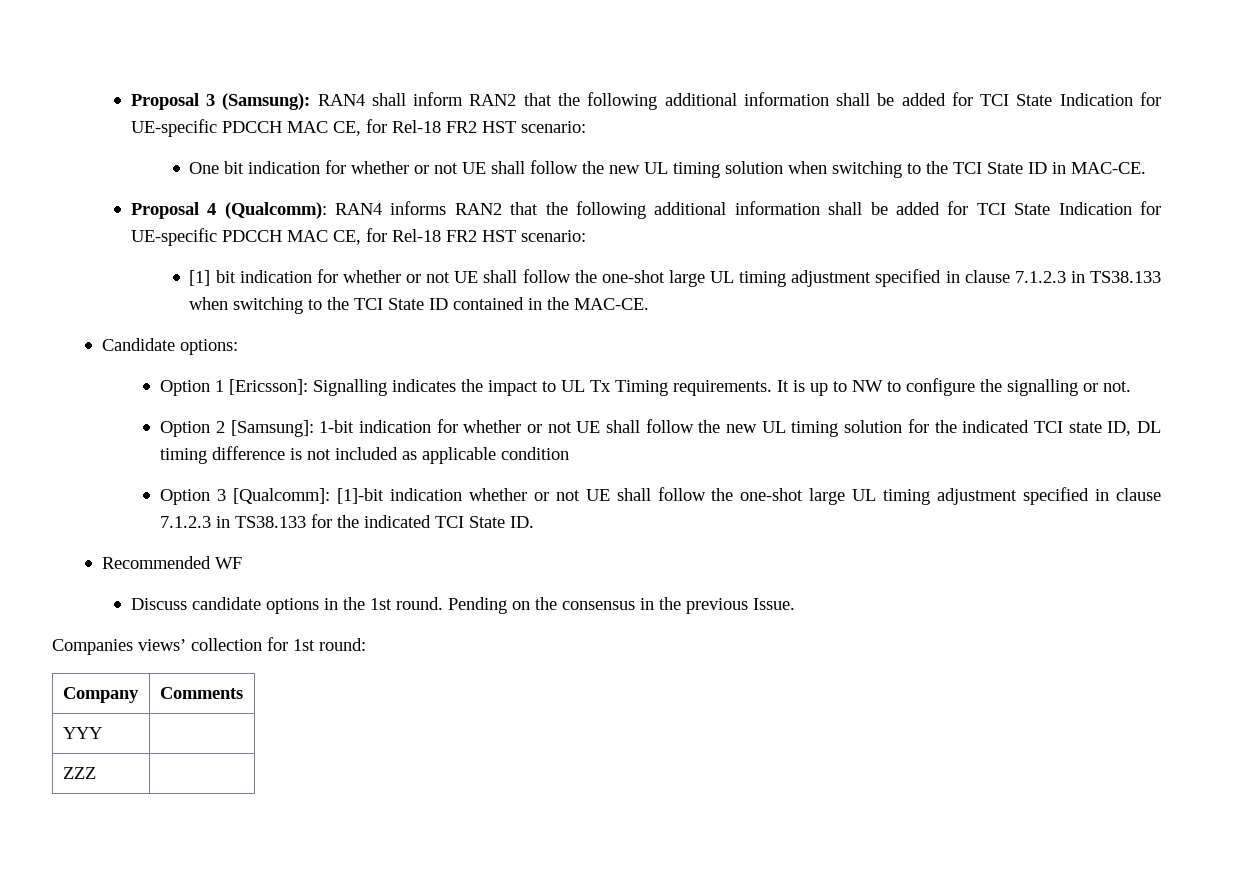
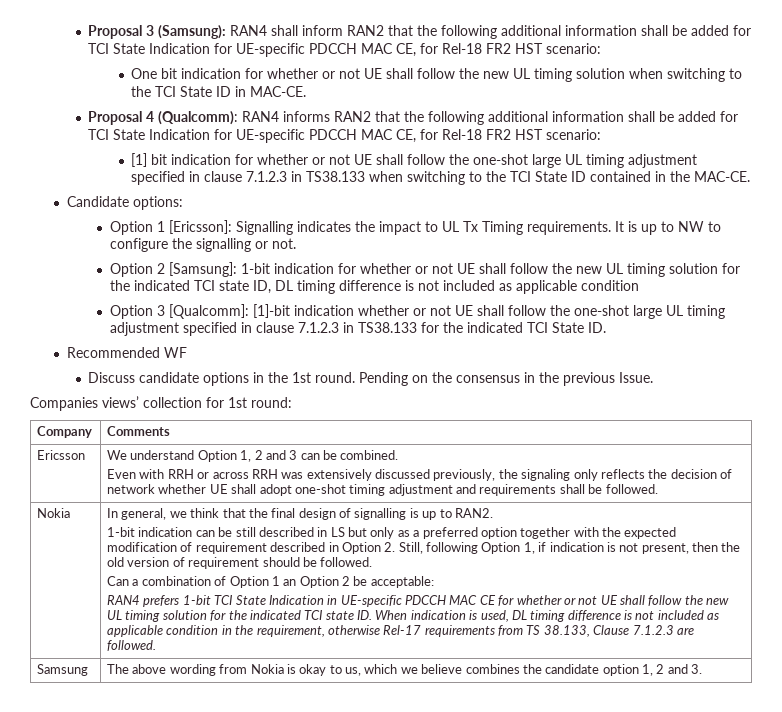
[62,727,102,739] [62,767,96,779] YYY | // ZZZ | -> [37,450,86,460] [107,450,399,462] [107,469,733,481] [107,484,658,496] [37,508,71,518] [107,508,493,520] [107,527,677,539] [107,542,741,554] [107,557,373,569] [107,576,434,588] [107,595,730,607] [107,610,720,622] [107,625,694,637] [107,640,157,651] [37,664,89,676] [107,664,703,676] Ericsson | We understand Option 1, 2 and 3 can be combined. // Even with RRH or across RRH was extensively discussed previously, the signaling only reflects the decision of network whether UE shall adopt one-shot timing adjustment and requirements shall be followed. // Nokia | In general, we think that the final design of signalling is up to RAN2. // 1-bit indication can be still described in LS but only as a preferred option together with the expected modification of requirement described in Option 2. Still, following Option 1, if indication is not present, then the old version of requirement should be followed. // Can a combination of Option 1 an Option 2 be acceptable: // RAN4 prefers 1-bit TCI State Indication in UE-specific PDCCH MAC CE for whether or not UE shall follow the new UL timing solution for the indicated TCI state ID. When indication is used, DL timing difference is not included as applicable condition in the requirement, otherwise Rel-17 requirements from TS 38.133, Clause 7.1.2.3 are followed. // Samsung | The above wording from Nokia is okay to us, which we believe combines the candidate option 1, 2 and 3.

